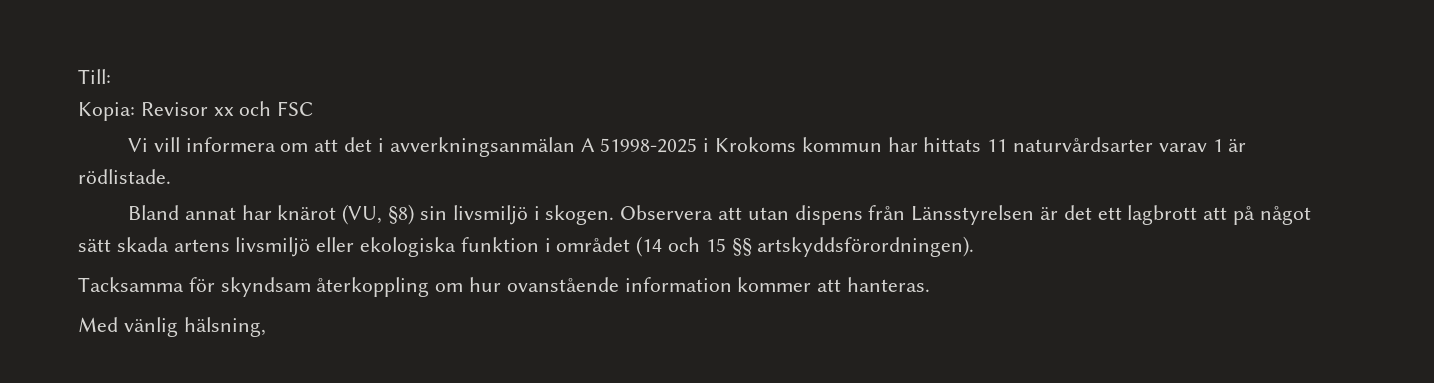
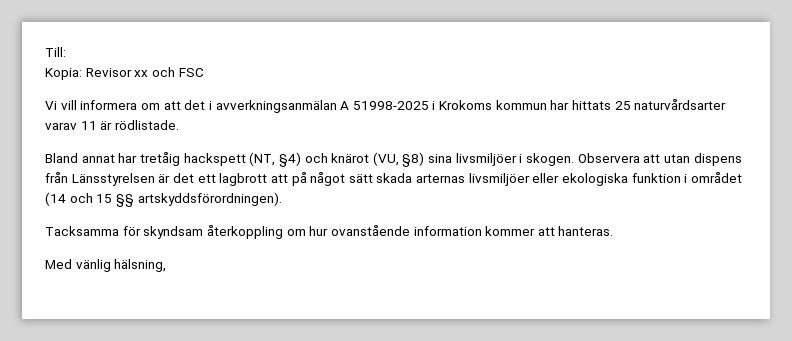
[987,139,1008,152] 11 -> [614,101,631,110] 25
[1212,139,1223,152] 1 -> [80,121,97,130] 11
(272, 212) none -> [139,152,328,167] tretåig hackspett (NT, §4) och
[419,205,528,225] sin livsmiljö -> [428,153,517,166] sina livsmiljöer
[173,237,311,257] artens livsmiljö -> [416,173,530,186] arternas livsmiljöer

